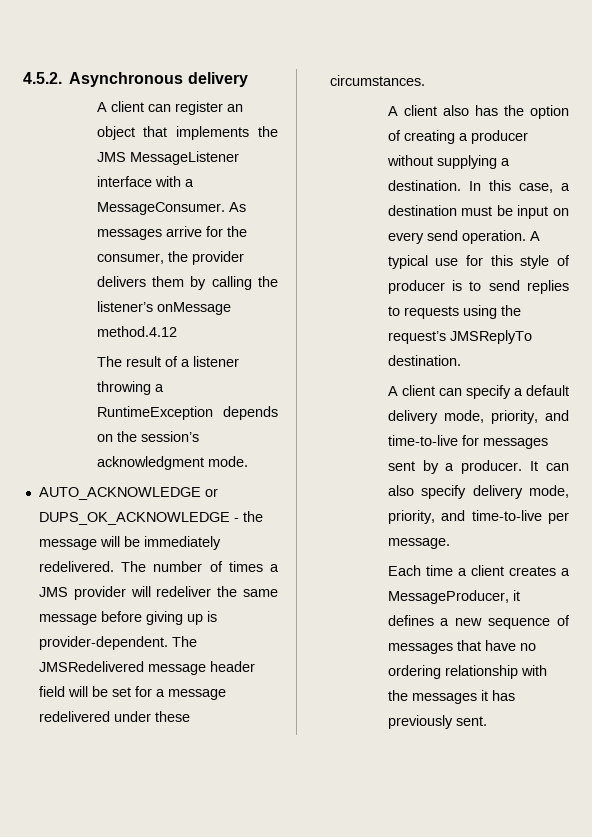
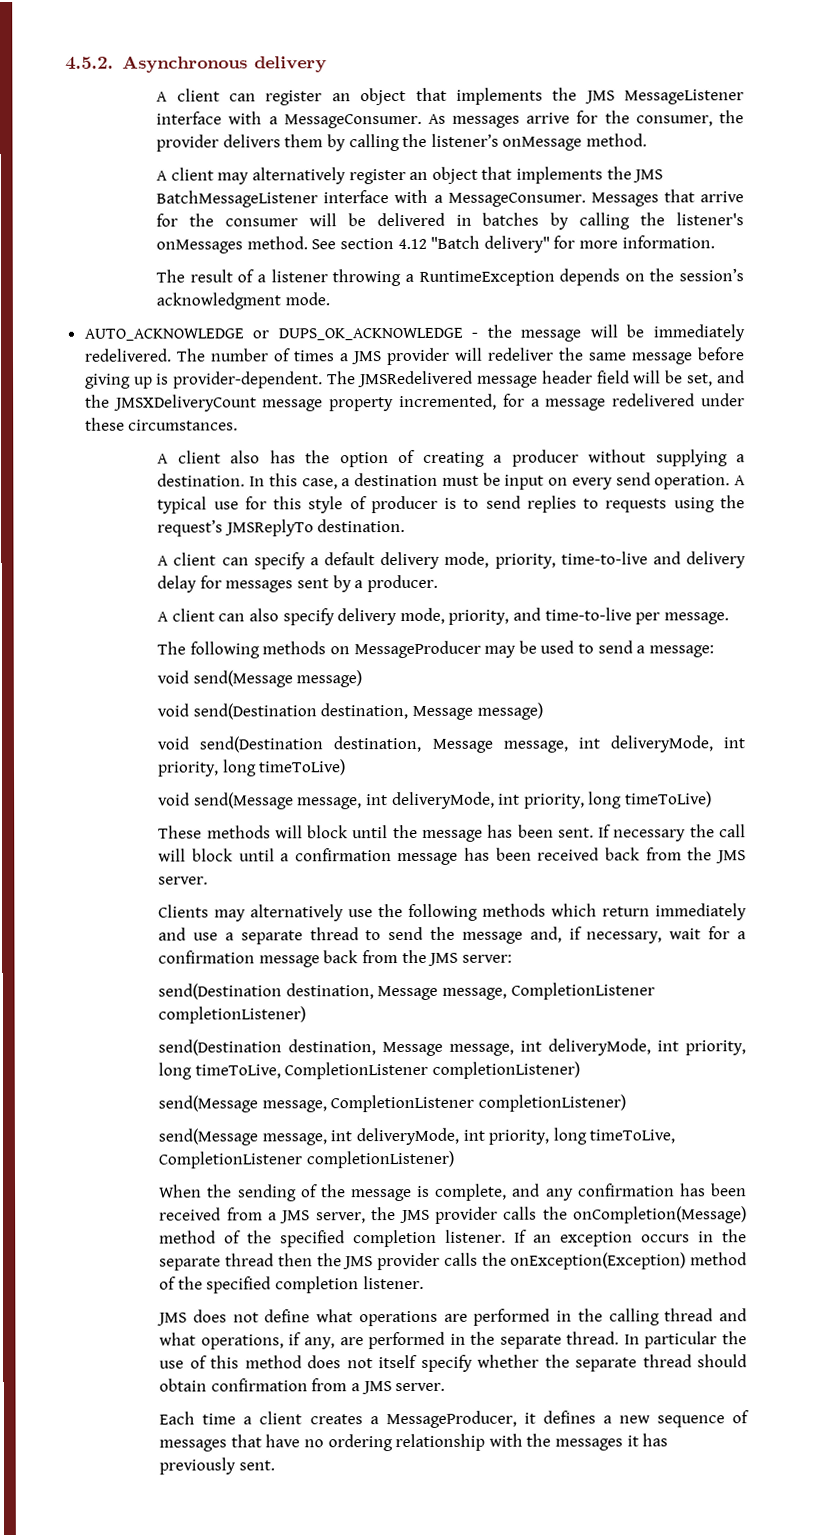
[96,326,177,337] method.4.12 -> [585,133,647,147] [156,166,664,185] [156,189,744,208] [156,212,744,230] [156,235,715,254] method. // A client may alternatively register an object that implements the JMS BatchMessageListener interface with a MessageConsumer. Messages that arrive for the consumer will be delivered in batches by calling the listener's onMessages method. See section 4.12 "Batch delivery" for more information.
[111,687,131,697] set -> [687,370,746,387] [84,393,497,412] set, and the JMSXDeliveryCount message property incremented,
[545,410,569,421] [387,435,458,446] and time-to-live -> [560,551,746,569] [157,575,198,593] time-to-live and delivery delay
[530,461,539,471] It -> [157,608,215,622] // A client
(450, 543) none -> [157,640,714,659] [157,670,363,688] [157,702,543,720] [157,735,745,753] [157,759,347,777] [158,791,712,810] [158,824,746,842] [158,847,746,866] [158,876,209,885] [158,903,747,922] [158,926,746,945] [158,949,512,968] [158,982,655,1001] [158,1006,307,1024] [158,1038,746,1057] [158,1061,581,1080] [158,1094,627,1113] [158,1127,676,1146] [158,1150,454,1169] [159,1183,748,1202] [159,1206,748,1224] [159,1229,747,1248] [159,1252,747,1271] [159,1275,424,1294] [157,1308,748,1327] [159,1331,747,1350] [159,1354,747,1372] [159,1378,446,1395] // The following methods on MessageProducer may be used to send a message: // void send(Message message) // void send(Destination destination, Message message) // void send(Destination destination, Message message, int deliveryMode, int priority, long timeToLive) // void send(Message message, int deliveryMode, int priority, long timeToLive) // These methods will block until the message has been sent. If necessary the call will block until a confirmation message has been received back from the JMS server. // Clients may alternatively use the following methods which return immediately and use a separate thread to send the message and, if necessary, wait for a confirmation message back from the JMS server: // send(Destination destination, Message message, CompletionListener completionListener) // send(Destination destination, Message message, int deliveryMode, int priority, long timeToLive, CompletionListener completionListener) // send(Message message, CompletionListener completionListener) // send(Message message, int deliveryMode, int priority, long timeToLive, CompletionListener completionListener) // When the sending of the message is complete, and any confirmation has been received from a JMS server, the JMS provider calls the onCompletion(Message) method of the specified completion listener. If an exception occurs in the separate thread then the JMS provider calls the onException(Exception) method of the specified completion listener. // JMS does not define what operations are performed in the calling thread and what operations, if any, are performed in the separate thread. In particular the use of this method does not itself specify whether the separate thread should obtain confirmation from a JMS server.

